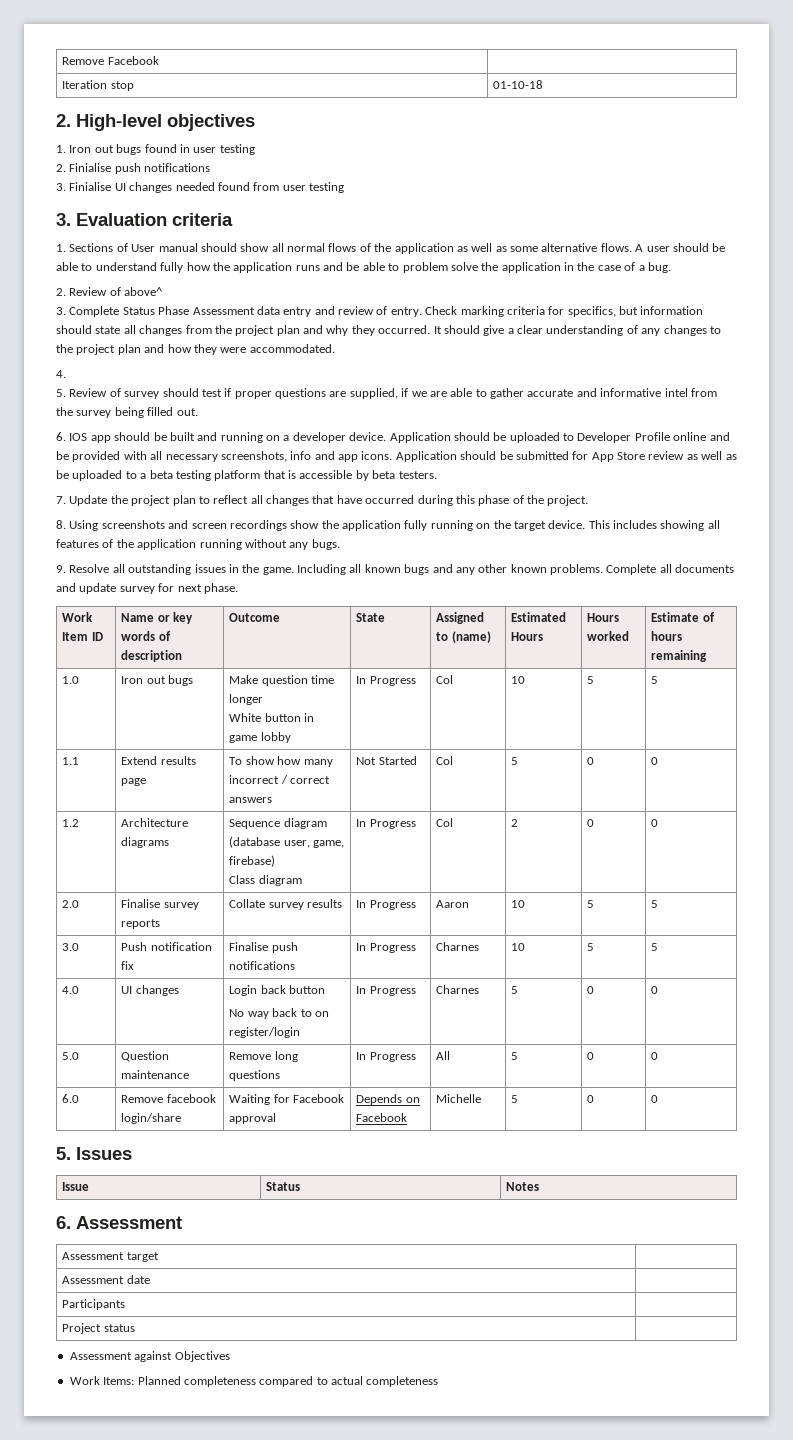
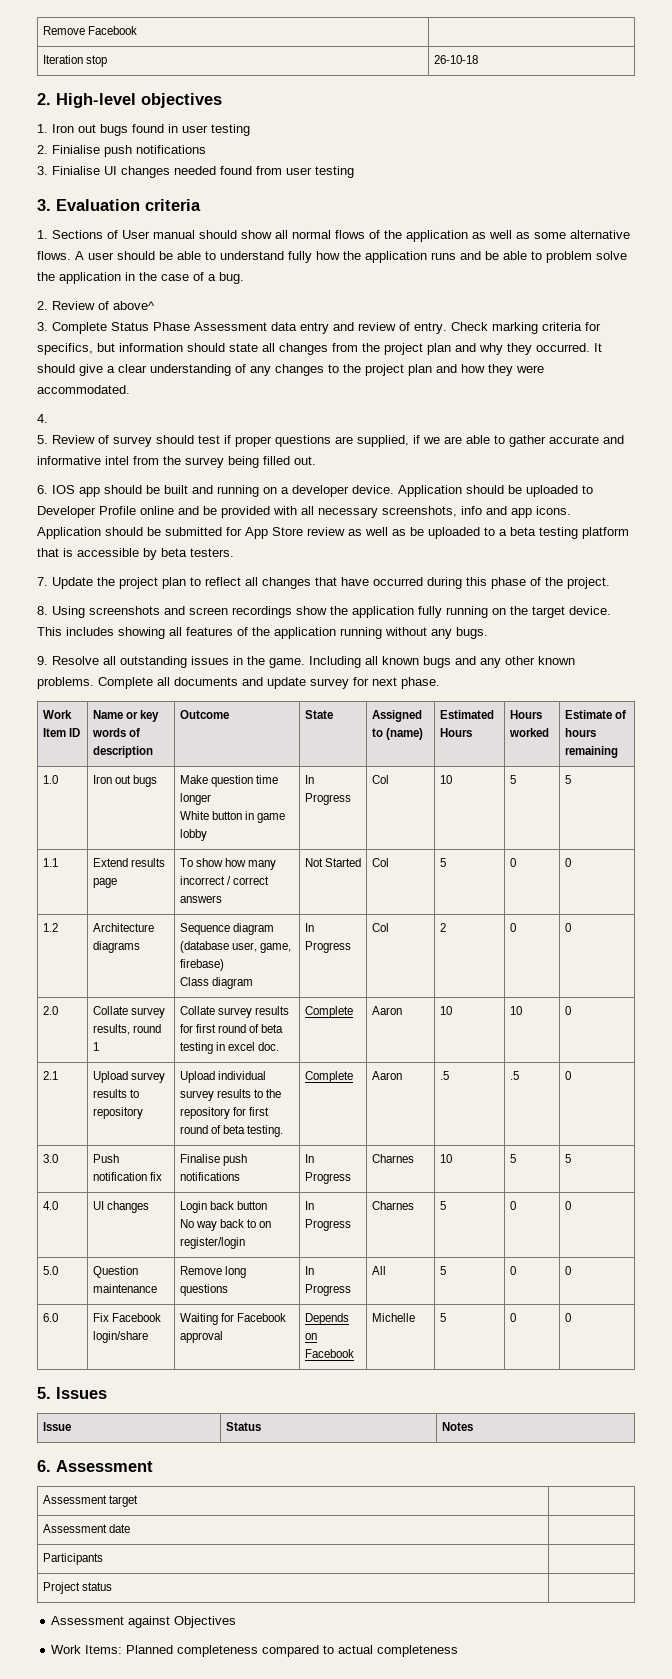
[493,80,544,89] 01-10-18 -> [433,55,478,64] 26-10-18
[121,899,199,910] [121,919,161,929] [229,899,343,910] [356,900,416,910] [436,900,470,908] [511,900,526,908] [587,900,595,908] [651,900,659,908] Finalise survey reports | Collate survey results | In Progress | Aaron | 10 | 5 | 5 -> [92,1006,165,1018] [92,1024,161,1035] [92,1042,99,1051] [179,1006,289,1018] [179,1024,284,1033] [179,1042,280,1054] [304,1006,353,1018] [371,1006,402,1015] [439,1006,452,1015] [509,1006,522,1015] [564,1006,571,1015] [42,1071,58,1080] [92,1071,165,1083] [92,1089,139,1098] [92,1107,143,1119] [179,1071,266,1083] [179,1089,282,1101] [179,1107,269,1119] [179,1125,284,1137] [304,1071,353,1083] [371,1071,402,1080] [439,1071,449,1080] [509,1071,519,1080] [564,1071,571,1080] Collate survey results, round 1 | Collate survey results for first round of beta testing in excel doc. | Complete | Aaron | 10 | 10 | 0 // 2.1 | Upload survey results to repository | Upload individual survey results to the repository for first round of beta testing. | Complete | Aaron | .5 | .5 | 0
[121,1094,216,1103] Remove facebook -> [92,1313,161,1322] Fix Facebook

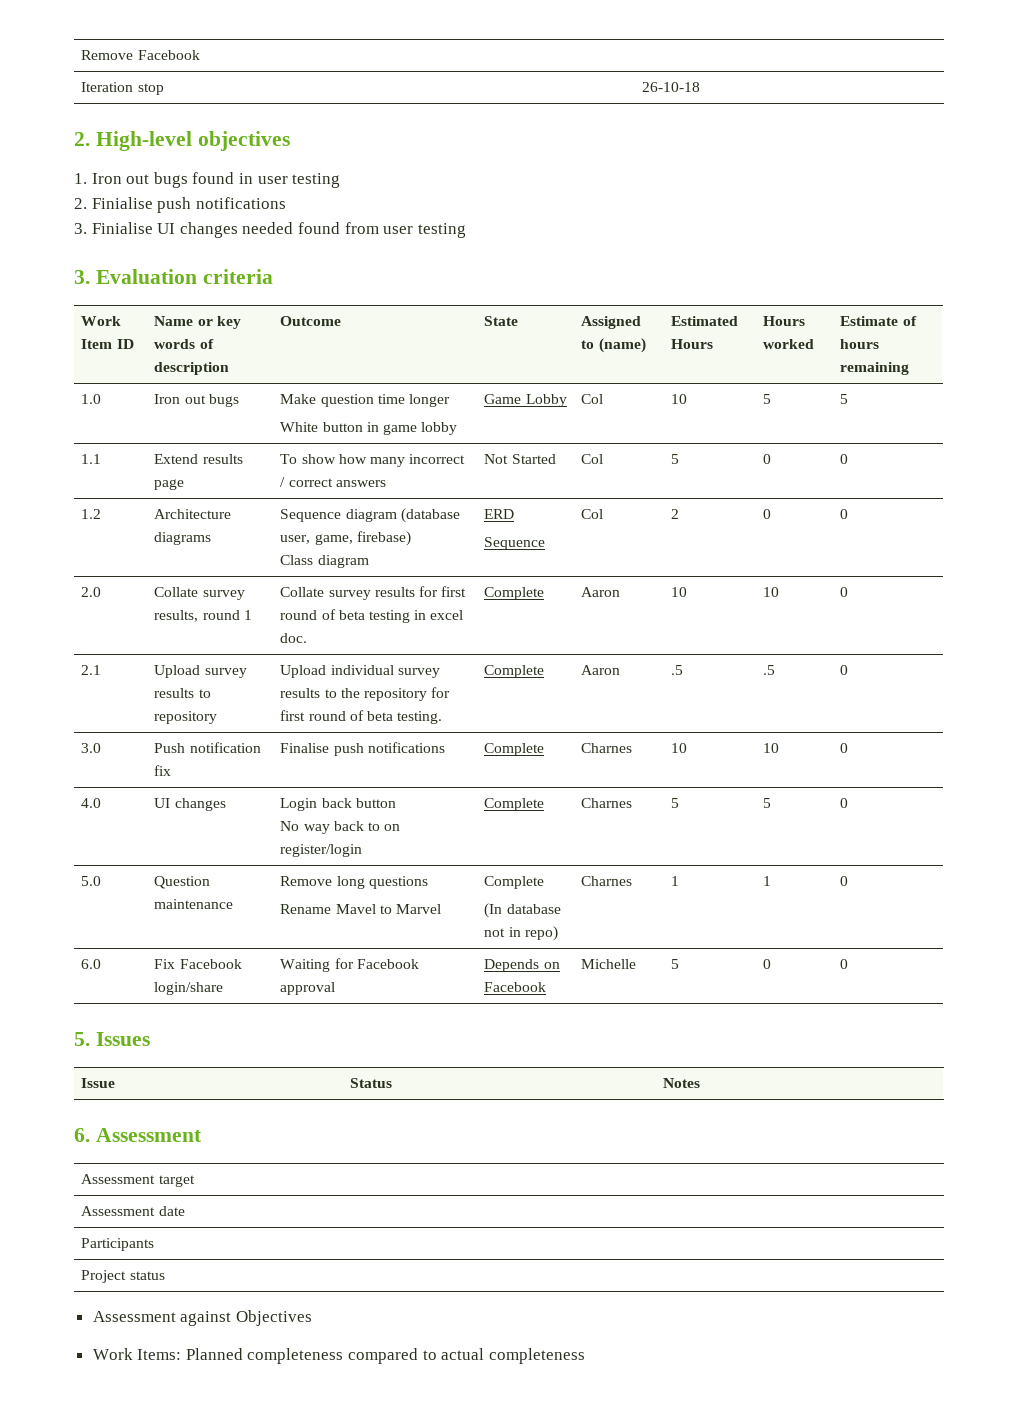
[37,230,630,242] [37,251,627,263] [37,272,244,284] [37,301,155,310] [37,322,601,334] [37,343,602,355] [37,364,544,376] [37,385,130,394] [37,414,48,423] [37,435,624,447] [37,456,316,468] [37,485,593,497] [37,506,571,518] [37,527,629,539] [37,548,234,560] [37,577,610,589] [37,606,611,618] [37,627,488,639] [37,656,575,668] [37,677,440,689] // 1. Sections of User manual should show all normal flows of the application as well as some alternative flows. A user should be able to understand fully how the application runs and be able to problem solve the application in the case of a bug. // 2. Review of above^ // 3. Complete Status Phase Assessment data entry and review of entry. Check marking criteria for specifics, but information should state all changes from the project plan and why they occurred. It should give a clear understanding of any changes to the project plan and how they were accommodated. // 4. // 5. Review of survey should test if proper questions are supplied, if we are able to gather accurate and informative intel from the survey being filled out. // 6. IOS app should be built and running on a developer device. Application should be uploaded to Developer Profile online and be provided with all necessary screenshots, info and app icons. Application should be submitted for App Store review as well as be uploaded to a beta testing platform that is accessible by beta testers. // 7. Update the project plan to reflect all changes that have occurred during this phase of the project. // 8. Using screenshots and screen recordings show the application fully running on the target device. This includes showing all features of the application running without any bugs. // 9. Resolve all outstanding issues in the game. Including all known bugs and any other known problems. Complete all documents and update survey for next phase. -> (273, 276) none
[304,775,314,784] [304,793,351,805] In Progress -> [484,394,567,407] Game Lobby
[304,923,314,932] [304,941,351,953] In Progress -> [484,509,515,519] [484,537,546,550] ERD // Sequence
[304,1154,314,1163] [304,1172,351,1184] In Progress -> [484,743,545,756] Complete
[509,1154,516,1163] [564,1154,571,1163] 5 | 5 -> [763,743,780,753] [840,743,849,753] 10 | 0
[304,1201,314,1210] [304,1219,351,1231] In Progress -> [484,798,545,811] Complete
[509,1201,516,1210] 0 -> [763,798,772,808] 5
[304,1266,314,1275] [304,1284,351,1296] [371,1266,386,1275] [439,1266,446,1275] [509,1266,516,1275] | In Progress | All | 5 | 0 -> [280,904,442,914] [484,876,545,889] [484,903,561,918] [484,926,558,941] [581,876,633,886] [671,876,680,886] [763,876,772,886] // Rename Mavel to Marvel | Complete // (In database not in repo) | Charnes | 1 | 1

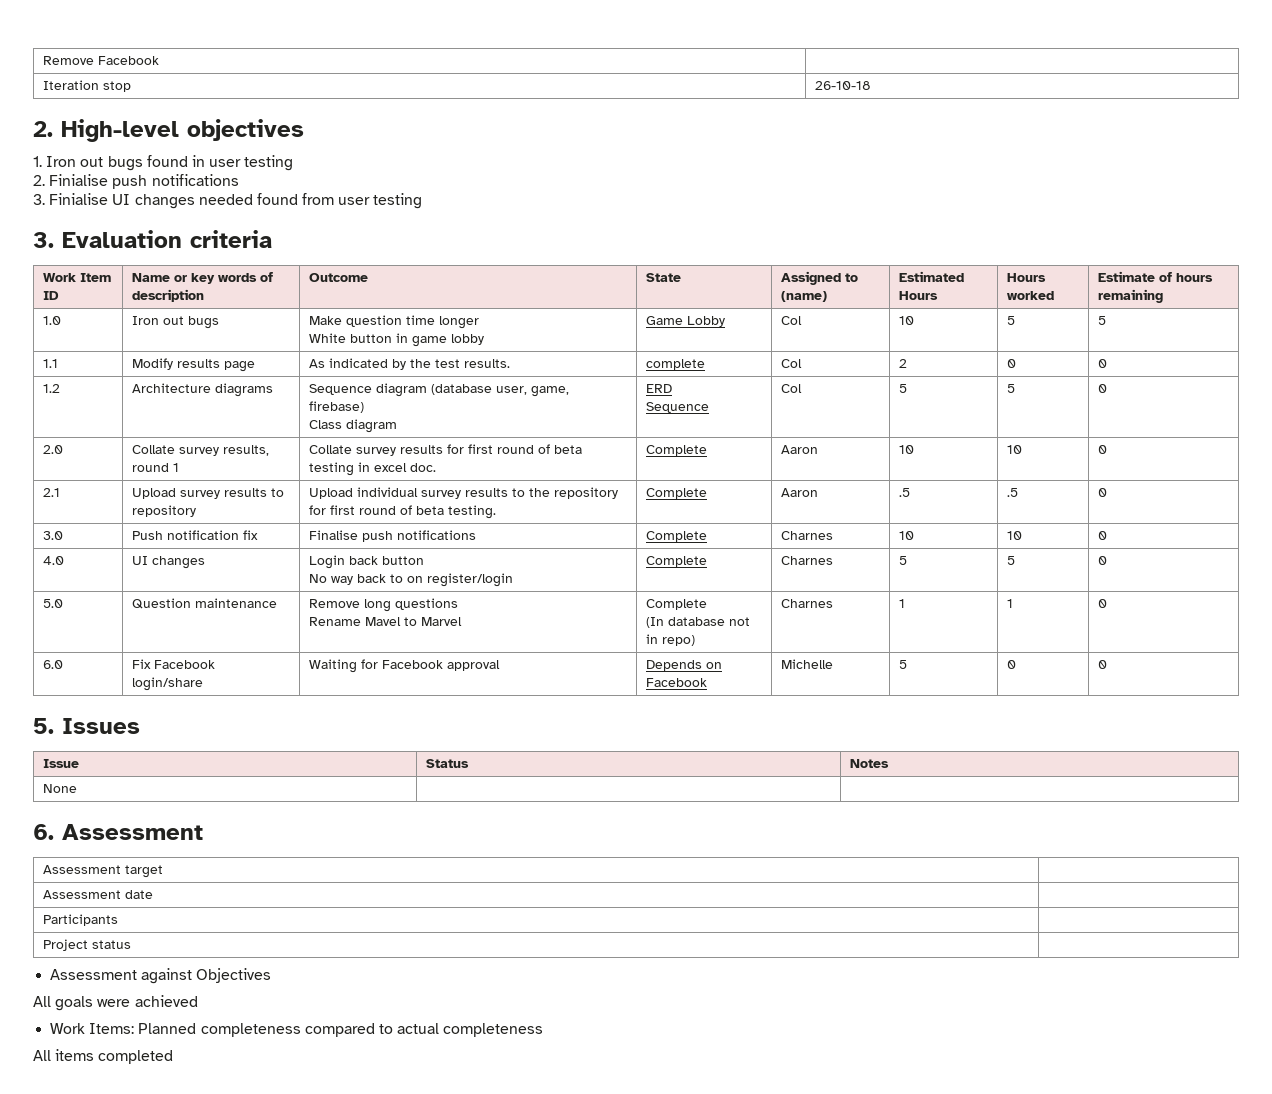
[154,454,199,464] Extend -> [132,358,174,370] Modify
[280,454,466,467] [280,477,386,487] [484,454,556,464] [581,454,604,464] [671,454,680,464] To show how many incorrect / correct answers | Not Started | Col | 5 -> [309,358,511,370] [646,359,706,370] [781,359,803,368] [899,359,908,368] As indicated by the test results. | complete | Col | 2
[671,509,680,519] [763,509,772,519] 2 | 0 -> [899,384,908,393] [1007,384,1016,393] 5 | 5
(701, 1083) none -> [43,784,78,793] // None | |
(312, 1318) none -> [33,995,198,1011] // All goals were achieved
(585, 1356) none -> [33,1049,174,1064] // All items completed

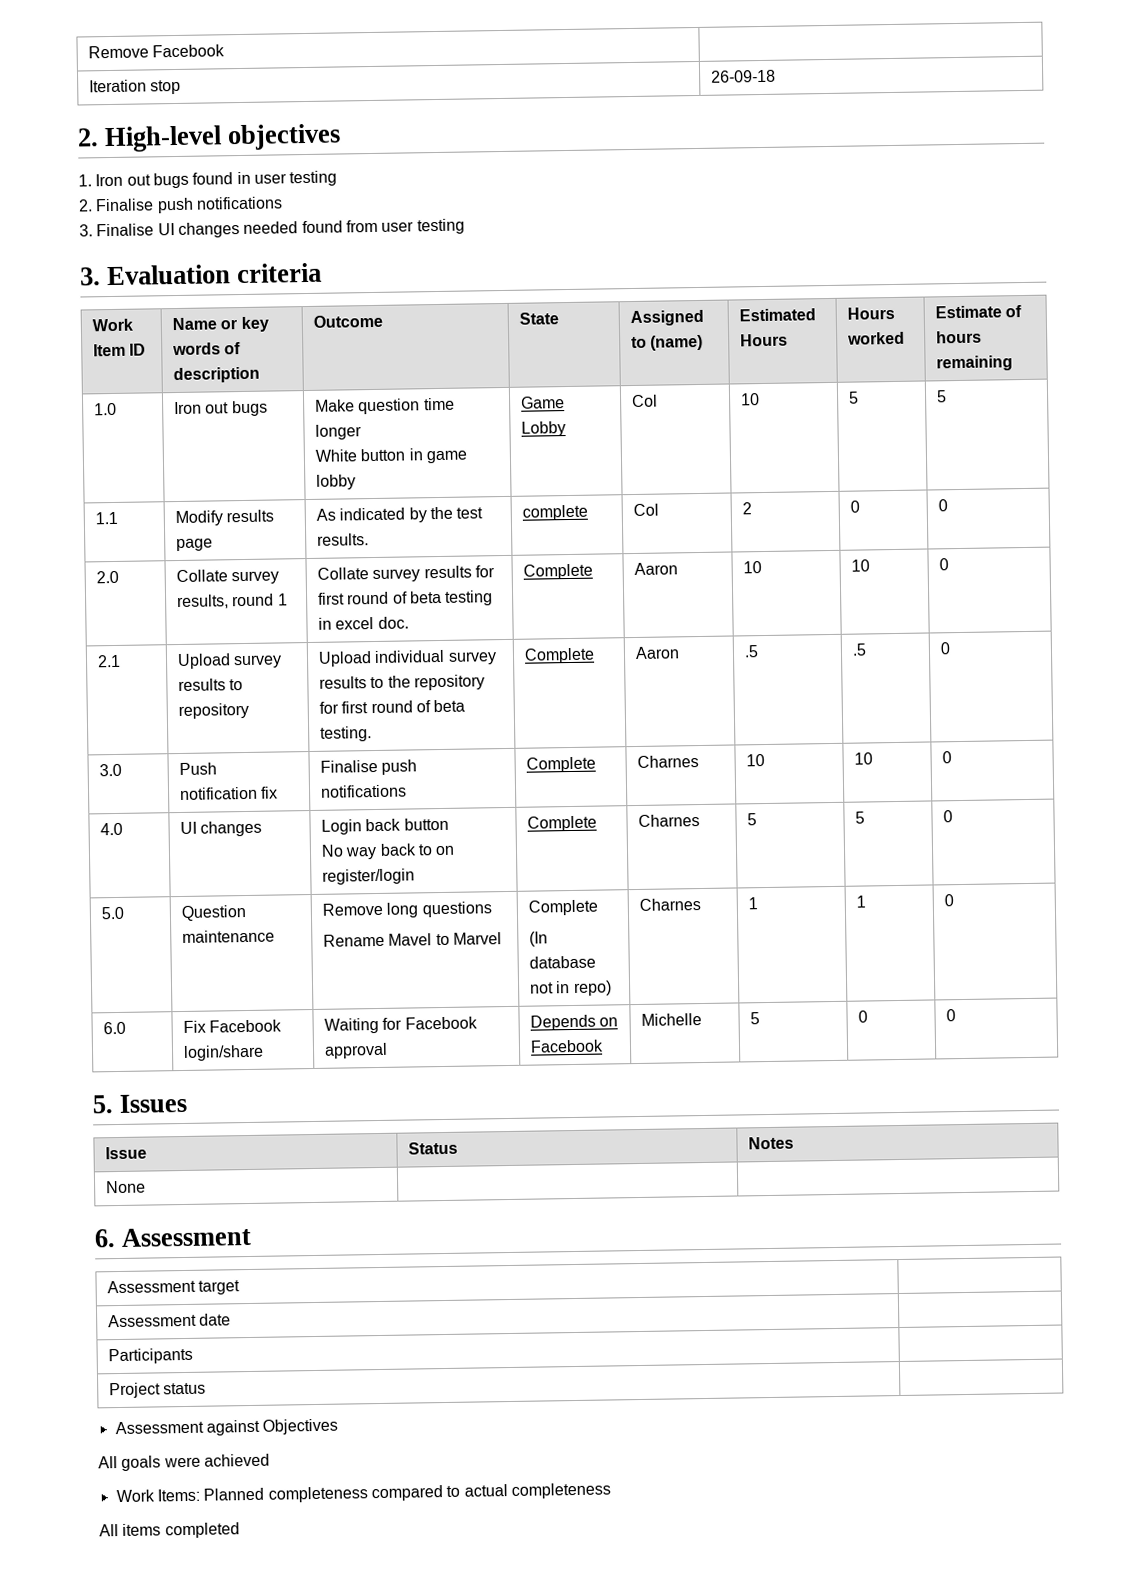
[815,81,872,90] 26-10-18 -> [710,69,776,83] 26-09-18
[49,174,109,186] Finialise -> [95,198,155,212] Finalise
[49,193,109,205] Finialise -> [96,223,155,237] Finalise
[43,384,61,393] [132,383,274,397] [309,383,570,397] [309,401,365,413] [309,419,398,433] [646,384,673,393] [646,402,710,413] [781,384,803,393] [899,384,908,393] [1007,384,1016,393] [1098,384,1108,393] // 1.2 | Architecture diagrams | Sequence diagram (database user, game, firebase) // Class diagram | ERD // Sequence | Col | 5 | 5 | 0 -> (948, 505) none

